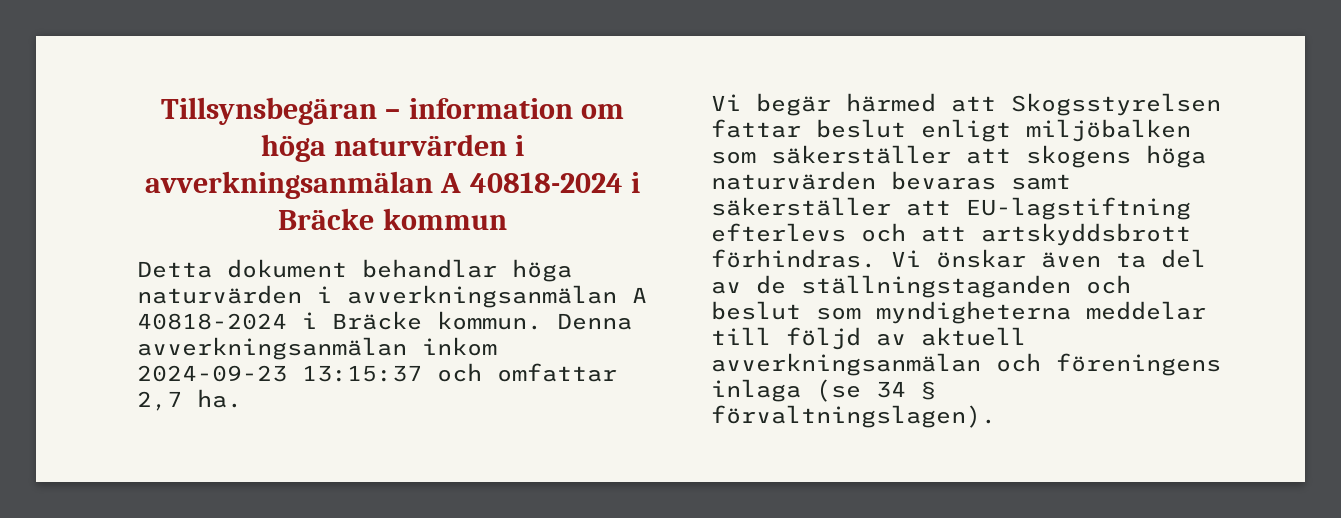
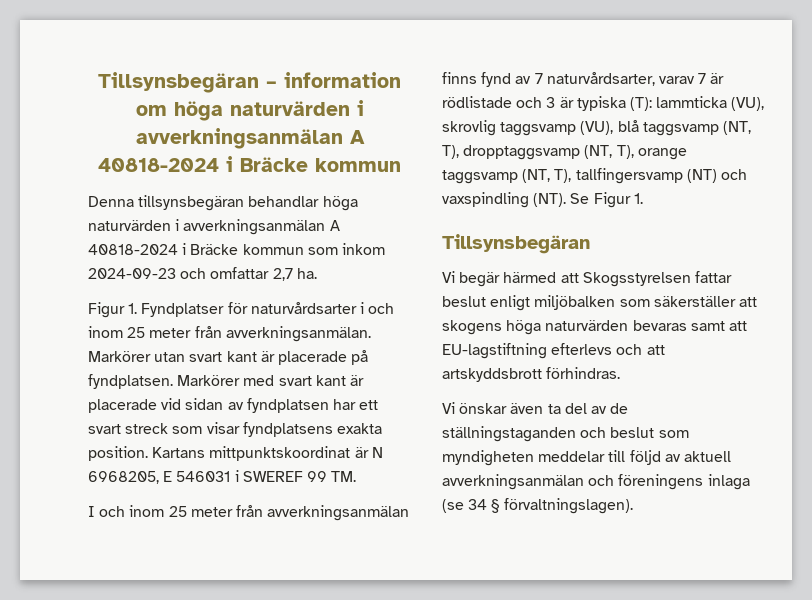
[137,259,347,278] Detta dokument -> [88,195,245,211] Denna tillsynsbegäran
[437,311,632,330] [137,337,407,360] kommun. Denna avverkningsanmälan -> [242,244,338,255] kommun som
[302,365,422,382] 13:15:37 -> (176, 273) none
(242, 398) none -> [88,302,395,318] [88,326,371,342] [88,350,369,365] [88,374,364,389] [88,398,379,413] [88,422,382,437] [88,446,383,461] [88,470,357,484] [88,505,410,521] [442,72,725,87] [442,96,765,111] [442,120,751,136] [442,145,687,160] [442,168,747,184] [442,192,643,208] [442,234,590,254] // Figur 1. Fyndplatser för naturvårdsarter i och inom 25 meter från avverkningsanmälan. Markörer utan svart kant är placerade på fyndplatsen. Markörer med svart kant är placerade vid sidan av fyndplatsen har ett svart streck som visar fyndplatsens exakta position. Kartans mittpunktskoordinat är N 6968205, E 546031 i SWEREF 99 TM. // I och inom 25 meter från avverkningsanmälan finns fynd av 7 naturvårdsarter, varav 7 är rödlistade och 3 är typiska (T): lammticka (VU), skrovlig taggsvamp (VU), blå taggsvamp (NT, T), dropptaggsvamp (NT, T), orange taggsvamp (NT, T), tallfingersvamp (NT) och vaxspindling (NT). Se Figur 1. // Tillsynsbegäran
[711,197,891,216] säkerställer -> (725, 326) none
(876, 258) none -> (621, 373) //
[876,301,1071,324] myndigheterna -> [442,450,534,466] myndigheten

